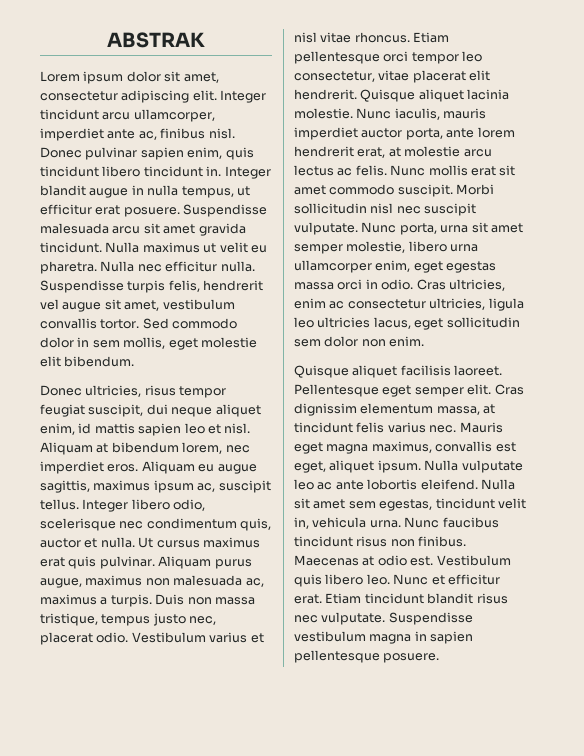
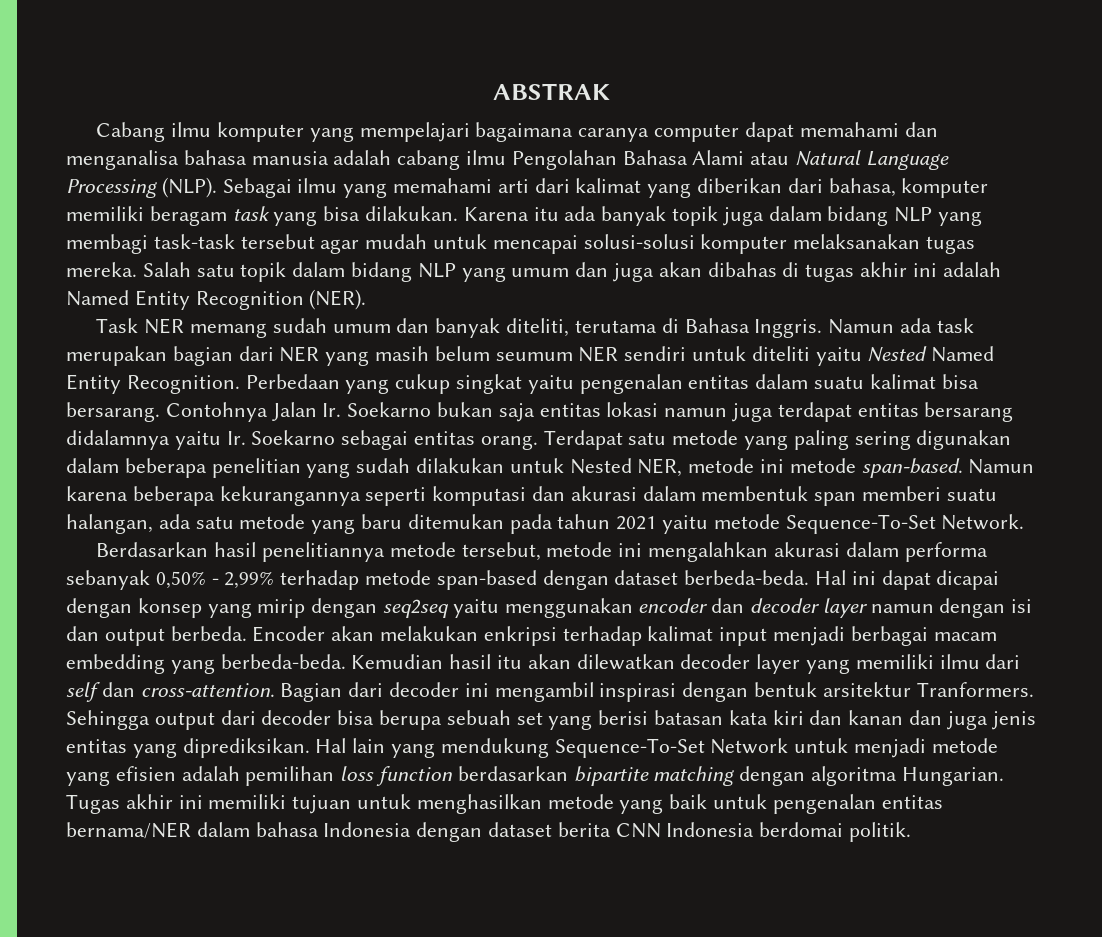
[40,71,219,84] [40,90,267,103] [40,109,215,122] [40,128,235,141] [40,147,254,160] [40,166,271,179] [40,185,250,198] [40,204,268,217] [40,223,246,236] [40,242,267,253] [40,261,255,274] [40,280,264,293] [40,299,235,312] [40,318,238,329] [40,337,257,350] [40,356,135,367] [40,385,227,398] [40,404,261,417] [40,423,251,436] [40,442,250,455] [40,461,257,474] [40,480,271,493] [40,499,206,512] [40,518,272,531] [40,537,260,548] [40,556,252,569] [40,575,264,588] [40,594,255,607] [40,613,217,626] [40,632,264,645] [294,32,450,43] [294,51,483,64] [294,70,491,83] [294,89,510,102] [294,108,487,120] [294,127,515,140] [294,146,492,158] [294,165,516,176] [294,184,495,197] [294,203,477,216] [294,222,523,235] [294,241,479,254] [294,260,497,273] [294,279,505,291] [294,298,524,311] [294,317,520,330] [294,336,425,347] [294,365,503,378] [294,384,524,397] [294,403,496,416] [294,422,503,433] [294,441,516,454] [294,460,523,473] [294,479,515,490] [294,498,526,511] [294,517,499,529] [294,536,467,547] [294,555,511,566] [294,574,500,587] [294,593,508,604] [294,612,473,625] [294,631,474,644] [294,650,440,663] Lorem ipsum dolor sit amet, consectetur adipiscing elit. Integer tincidunt arcu ullamcorper, imperdiet ante ac, finibus nisl. Donec pulvinar sapien enim, quis tincidunt libero tincidunt in. Integer blandit augue in nulla tempus, ut efficitur erat posuere. Suspendisse malesuada arcu sit amet gravida tincidunt. Nulla maximus ut velit eu pharetra. Nulla nec efficitur nulla. Suspendisse turpis felis, hendrerit vel augue sit amet, vestibulum convallis tortor. Sed commodo dolor in sem mollis, eget molestie elit bibendum. // Donec ultricies, risus tempor feugiat suscipit, dui neque aliquet enim, id mattis sapien leo et nisl. Aliquam at bibendum lorem, nec imperdiet eros. Aliquam eu augue sagittis, maximus ipsum ac, suscipit tellus. Integer libero odio, scelerisque nec condimentum quis, auctor et nulla. Ut cursus maximus erat quis pulvinar. Aliquam purus augue, maximus non malesuada ac, maximus a turpis. Duis non massa tristique, tempus justo nec, placerat odio. Vestibulum varius et nisl vitae rhoncus. Etiam pellentesque orci tempor leo consectetur, vitae placerat elit hendrerit. Quisque aliquet lacinia molestie. Nunc iaculis, mauris imperdiet auctor porta, ante lorem hendrerit erat, at molestie arcu lectus ac felis. Nunc mollis erat sit amet commodo suscipit. Morbi sollicitudin nisl nec suscipit vulputate. Nunc porta, urna sit amet semper molestie, libero urna ullamcorper enim, eget egestas massa orci in odio. Cras ultricies, enim ac consectetur ultricies, ligula leo ultricies lacus, eget sollicitudin sem dolor non enim. // Quisque aliquet facilisis laoreet. Pellentesque eget semper elit. Cras dignissim elementum massa, at tincidunt felis varius nec. Mauris eget magna maximus, convallis est eget, aliquet ipsum. Nulla vulputate leo ac ante lobortis eleifend. Nulla sit amet sem egestas, tincidunt velit in, vehicula urna. Nunc faucibus tincidunt risus non finibus. Maecenas at odio est. Vestibulum quis libero leo. Nunc et efficitur erat. Etiam tincidunt blandit risus nec vulputate. Suspendisse vestibulum magna in sapien pellentesque posuere. -> [96,122,938,142] [66,150,949,170] [66,177,989,198] [66,206,983,226] [66,234,976,254] [66,262,1001,282] [66,289,367,310] [96,318,974,338] [66,346,995,366] [66,374,979,394] [66,402,1014,422] [66,430,1012,450] [66,458,1035,478] [66,486,997,506] [66,514,1025,534] [96,542,988,562] [66,570,1000,590] [66,598,1033,618] [66,626,997,646] [66,654,1021,674] [66,682,1034,702] [66,710,1036,730] [66,738,998,758] [66,766,1004,786] [66,794,943,814] [66,822,912,842] Cabang ilmu komputer yang mempelajari bagaimana caranya computer dapat memahami dan menganalisa bahasa manusia adalah cabang ilmu Pengolahan Bahasa Alami atau Natural Language Processing (NLP). Sebagai ilmu yang memahami arti dari kalimat yang diberikan dari bahasa, komputer memiliki beragam task yang bisa dilakukan. Karena itu ada banyak topik juga dalam bidang NLP yang membagi task-task tersebut agar mudah untuk mencapai solusi-solusi komputer melaksanakan tugas mereka. Salah satu topik dalam bidang NLP yang umum dan juga akan dibahas di tugas akhir ini adalah Named Entity Recognition (NER). // Task NER memang sudah umum dan banyak diteliti, terutama di Bahasa Inggris. Namun ada task merupakan bagian dari NER yang masih belum seumum NER sendiri untuk diteliti yaitu Nested Named Entity Recognition. Perbedaan yang cukup singkat yaitu pengenalan entitas dalam suatu kalimat bisa bersarang. Contohnya Jalan Ir. Soekarno bukan saja entitas lokasi namun juga terdapat entitas bersarang didalamnya yaitu Ir. Soekarno sebagai entitas orang. Terdapat satu metode yang paling sering digunakan dalam beberapa penelitian yang sudah dilakukan untuk Nested NER, metode ini metode span-based. Namun karena beberapa kekurangannya seperti komputasi dan akurasi dalam membentuk span memberi suatu halangan, ada satu metode yang baru ditemukan pada tahun 2021 yaitu metode Sequence-To-Set Network. // Berdasarkan hasil penelitiannya metode tersebut, metode ini mengalahkan akurasi dalam performa sebanyak 0,50% - 2,99% terhadap metode span-based dengan dataset berbeda-beda. Hal ini dapat dicapai dengan konsep yang mirip dengan seq2seq yaitu menggunakan encoder dan decoder layer namun dengan isi dan output berbeda. Encoder akan melakukan enkripsi terhadap kalimat input menjadi berbagai macam embedding yang berbeda-beda. Kemudian hasil itu akan dilewatkan decoder layer yang memiliki ilmu dari self dan cross-attention. Bagian dari decoder ini mengambil inspirasi dengan bentuk arsitektur Tranformers. Sehingga output dari decoder bisa berupa sebuah set yang berisi batasan kata kiri dan kanan dan juga jenis entitas yang diprediksikan. Hal lain yang mendukung Sequence-To-Set Network untuk menjadi metode yang efisien adalah pemilihan loss function berdasarkan bipartite matching dengan algoritma Hungarian. Tugas akhir ini memiliki tujuan untuk menghasilkan metode yang baik untuk pengenalan entitas bernama/NER dalam bahasa Indonesia dengan dataset berita CNN Indonesia berdomai politik.

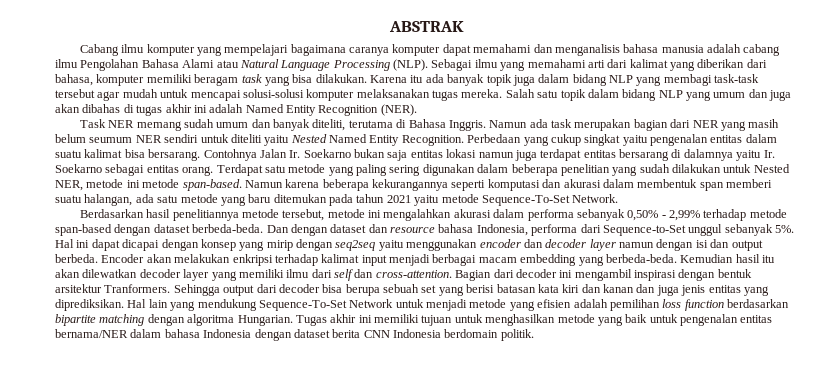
[654,124,740,142] computer -> [392,44,441,56] komputer
[66,150,179,170] menganalisa -> [554,44,620,56] menganalisis
[66,430,170,450] didalamnya -> [671,149,733,161] di dalamnya
(810, 577) none -> [266,224,794,236] Dan dengan dataset dan resource bahasa Indonesia, performa dari Sequence-to-Set unggul sebanyak 5%.
[759,822,844,837] berdomai -> [444,329,499,338] berdomain

